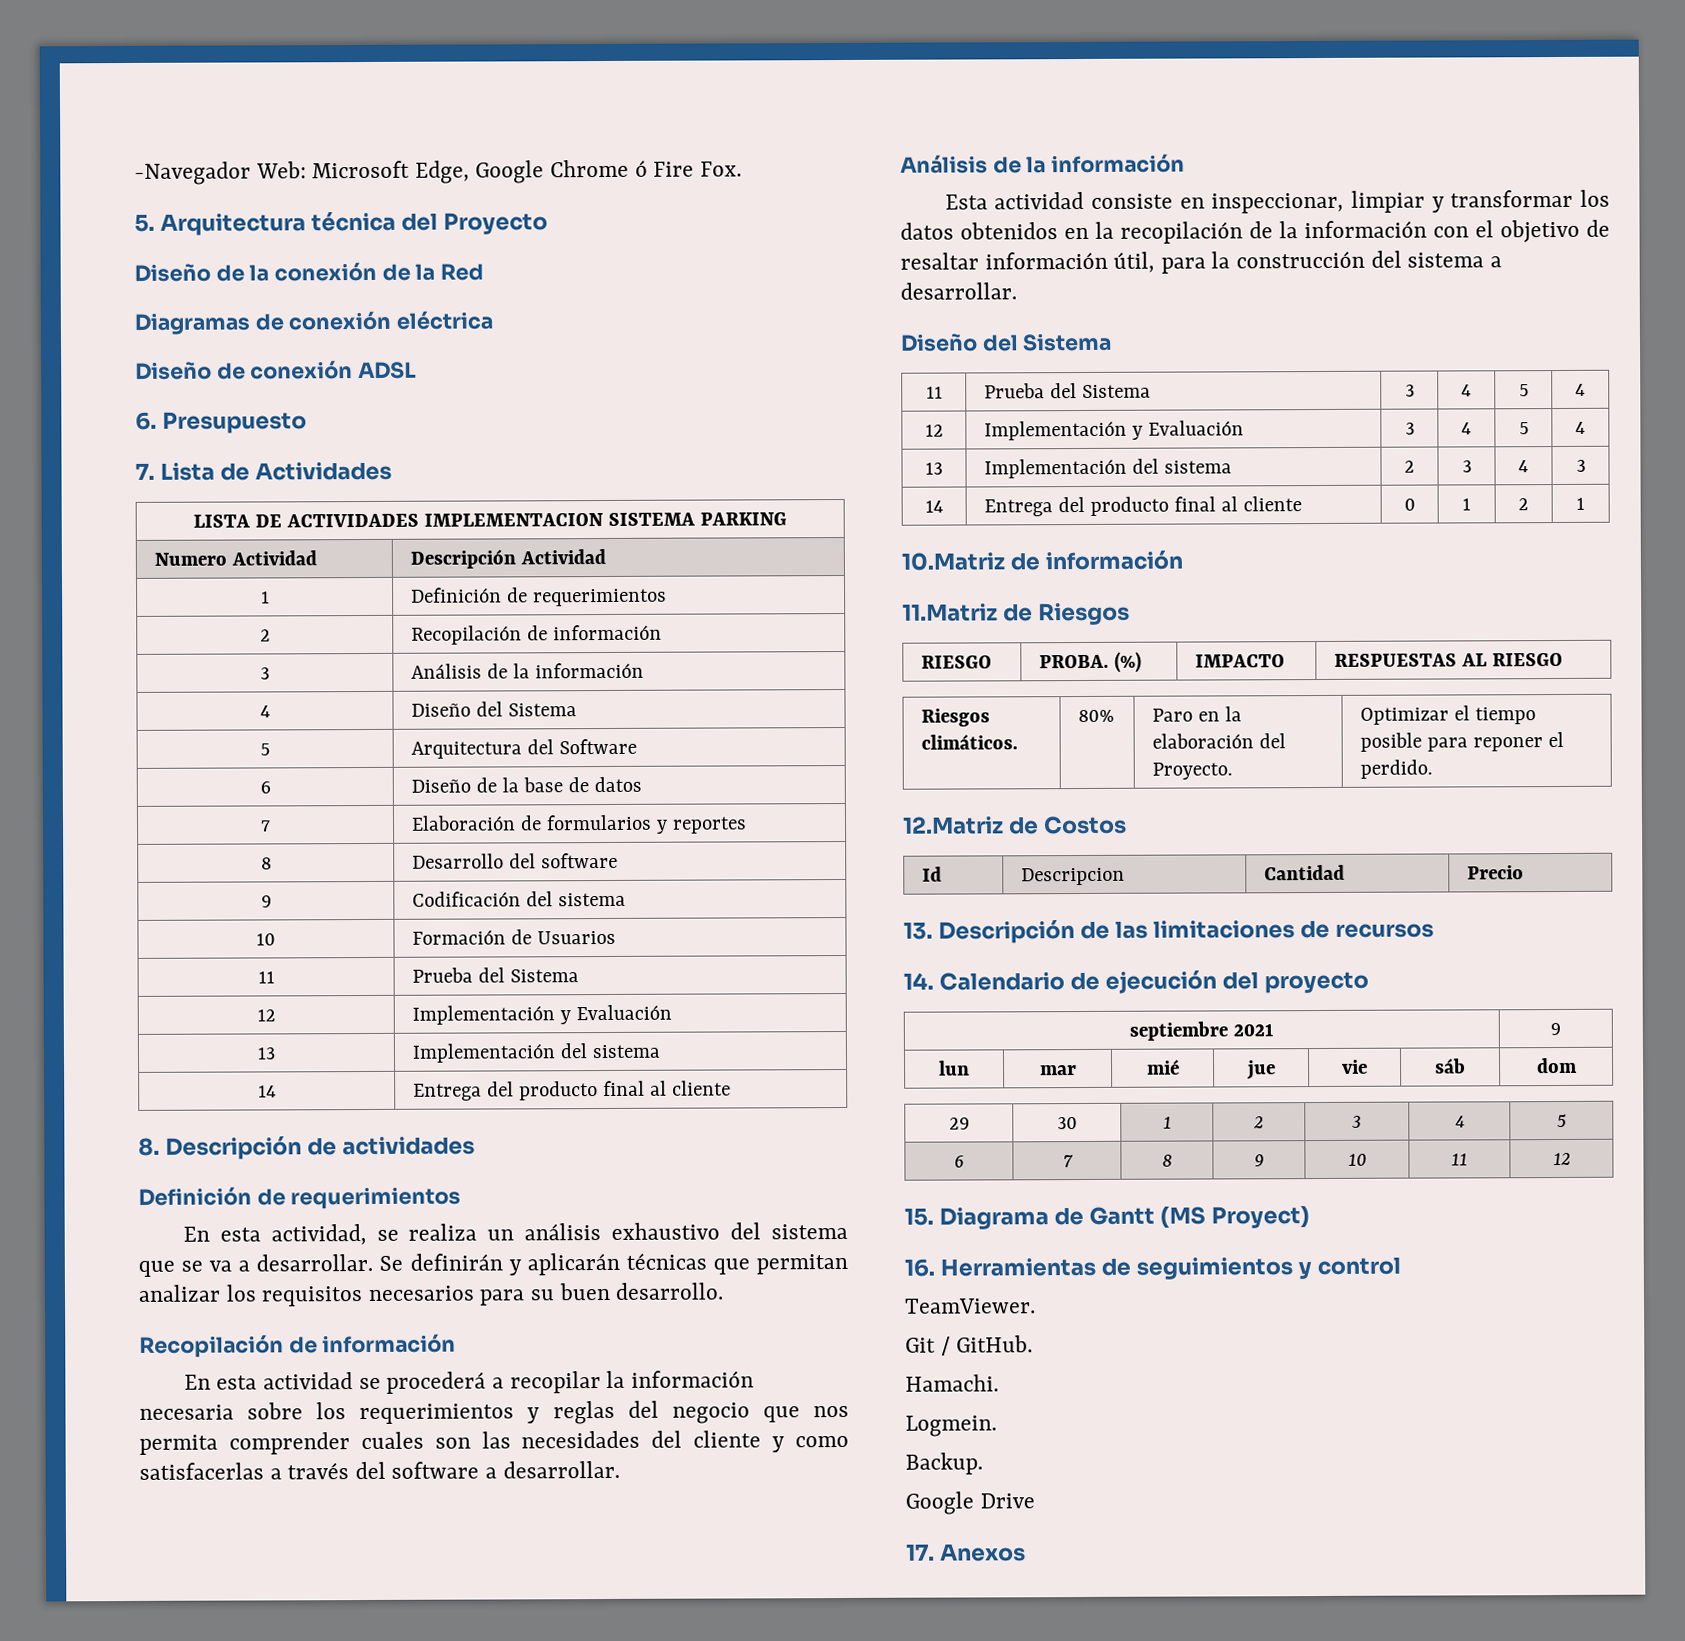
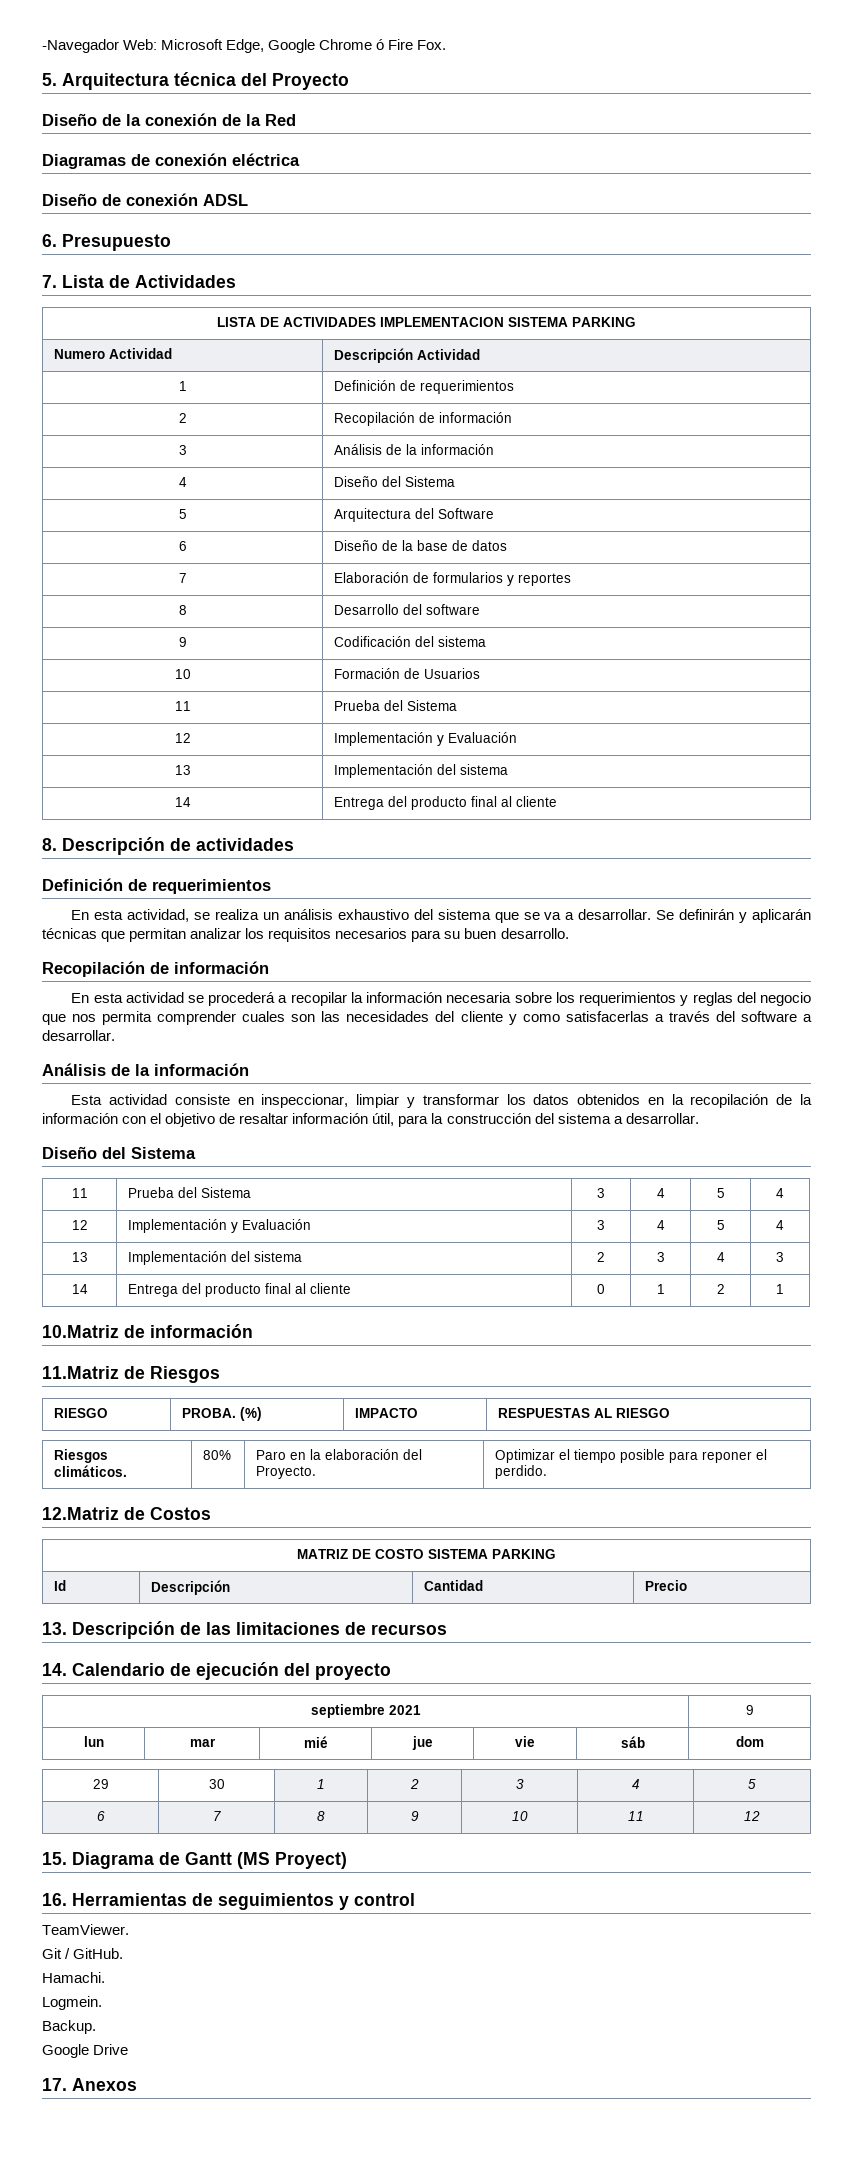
(1127, 825) none -> [297,1549,556,1559] // MATRIZ DE COSTO SISTEMA PARKING
[1020,867,1125,886] Descripcion -> [150,1580,230,1595] Descripción

